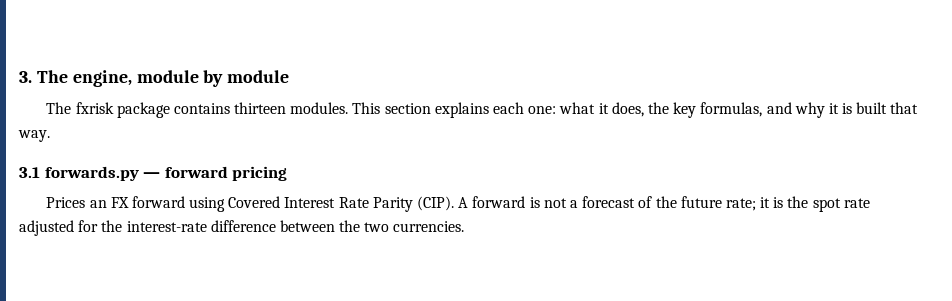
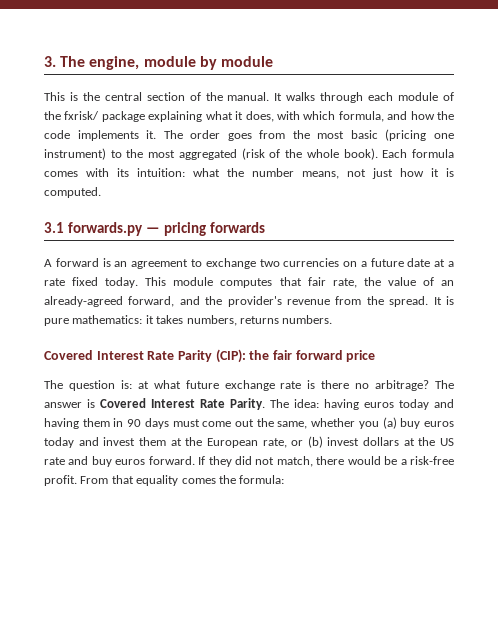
[46,102,919,118] [18,130,50,142] [19,166,288,181] [46,196,870,212] [19,220,465,236] The fxrisk package contains thirteen modules. This section explains each one: what it does, the key formulas, and why it is built that way. // 3.1 forwards.py — forward pricing // Prices an FX forward using Covered Interest Rate Parity (CIP). A forward is not a forecast of the future rate; it is the spot rate adjusted for the interest-rate difference between the two currencies. -> [44,92,454,103] [44,111,455,122] [44,129,454,141] [44,148,455,160] [44,168,454,179] [44,187,101,198] [44,222,265,236] [44,258,454,269] [44,277,454,288] [44,296,454,307] [44,315,333,326] [44,349,376,363] [44,380,455,391] [44,398,454,410] [44,417,455,429] [44,436,455,448] [44,456,454,467] [44,475,285,486] This is the central section of the manual. It walks through each module of the fxrisk/ package explaining what it does, with which formula, and how the code implements it. The order goes from the most basic (pricing one instrument) to the most aggregated (risk of the whole book). Each formula comes with its intuition: what the number means, not just how it is computed. // 3.1 forwards.py — pricing forwards // A forward is an agreement to exchange two currencies on a future date at a rate fixed today. This module computes that fair rate, the value of an already-agreed forward, and the provider's revenue from the spread. It is pure mathematics: it takes numbers, returns numbers. // Covered Interest Rate Parity (CIP): the fair forward price // The question is: at what future exchange rate is there no arbitrage? The answer is Covered Interest Rate Parity. The idea: having euros today and having them in 90 days must come out the same, whether you (a) buy euros today and invest them at the European rate, or (b) invest dollars at the US rate and buy euros forward. If they did not match, there would be a risk-free profit. From that equality comes the formula:

